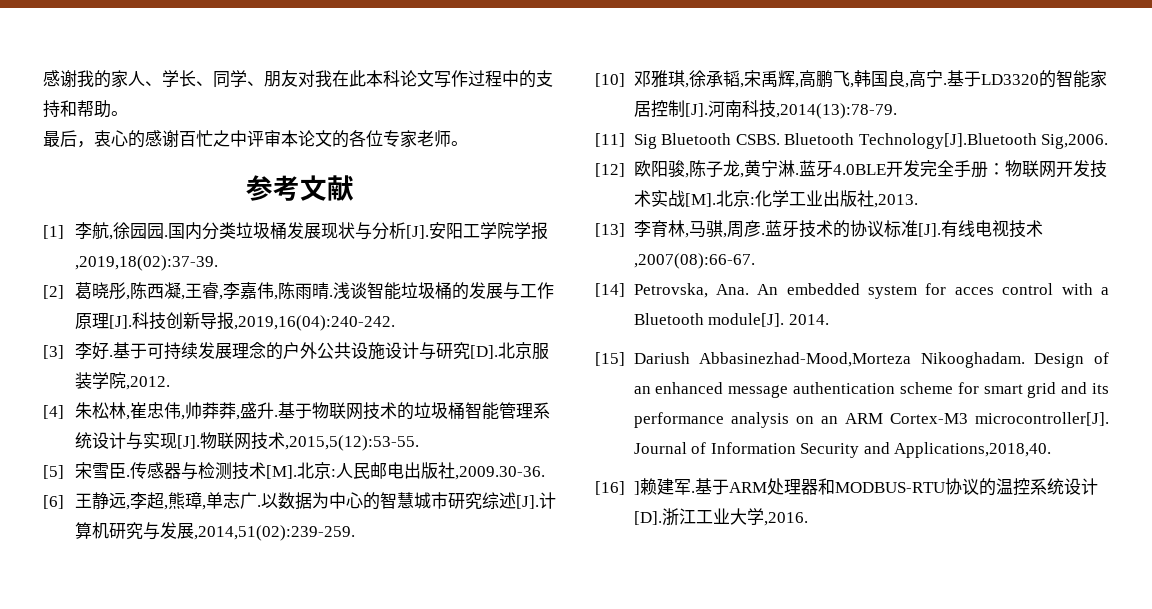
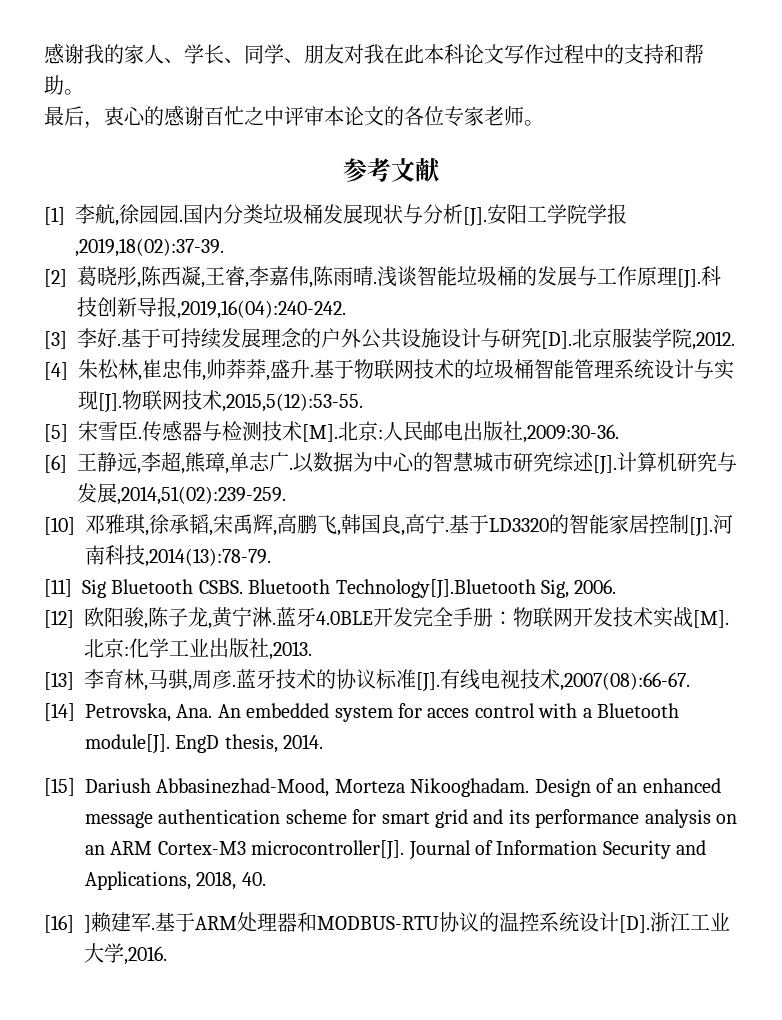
[454,466,545,480] ,2009.30-36. -> [523,424,619,443] ,2009:30-36.
[1041,134,1109,149] Sig,2006. -> [541,579,617,598] Sig, 2006.
(785, 320) none -> [175,734,278,753] EngD thesis,
[699,352,912,367] Abbasinezhad-Mood,Morteza -> [156,778,405,797] Abbasinezhad-Mood, Morteza
[894,442,1052,458] Applications,2018,40. -> [85,871,266,890] Applications, 2018, 40.

